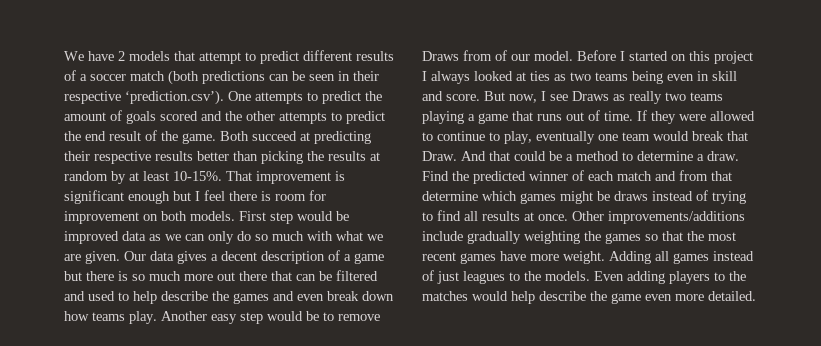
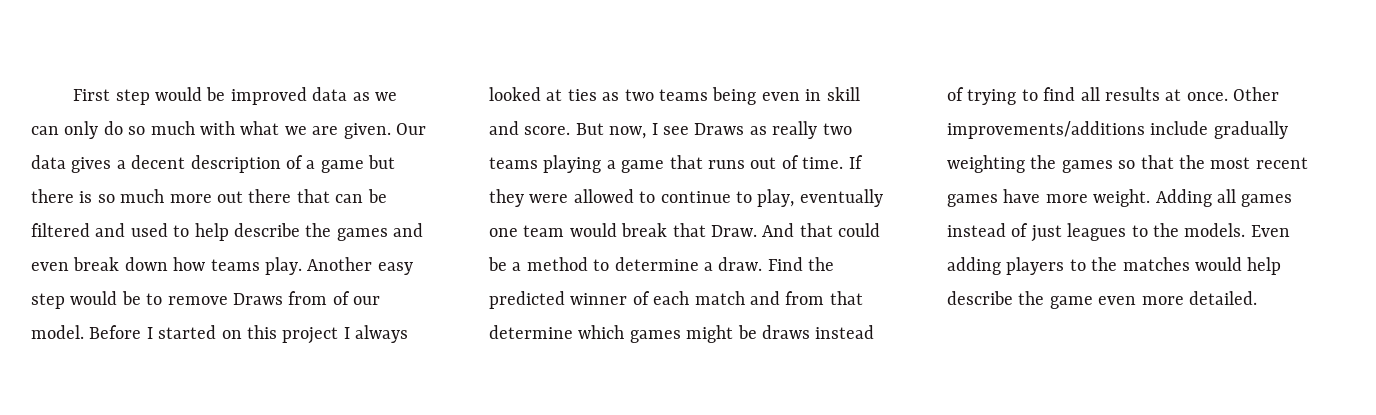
[64,50,394,64] [64,70,379,85] [64,90,382,105] [64,110,385,124] [64,130,371,144] [64,151,380,164] [64,171,345,184] [64,190,326,204] [64,211,235,224] We have 2 models that attempt to predict different results of a soccer match (both predictions can be seen in their respective ‘prediction.csv’). One attempts to predict the amount of goals scored and the other attempts to predict the end result of the game. Both succeed at predicting their respective results better than picking the results at random by at least 10-15%. That improvement is significant enough but I feel there is room for improvement on both models. -> (73, 95) none

